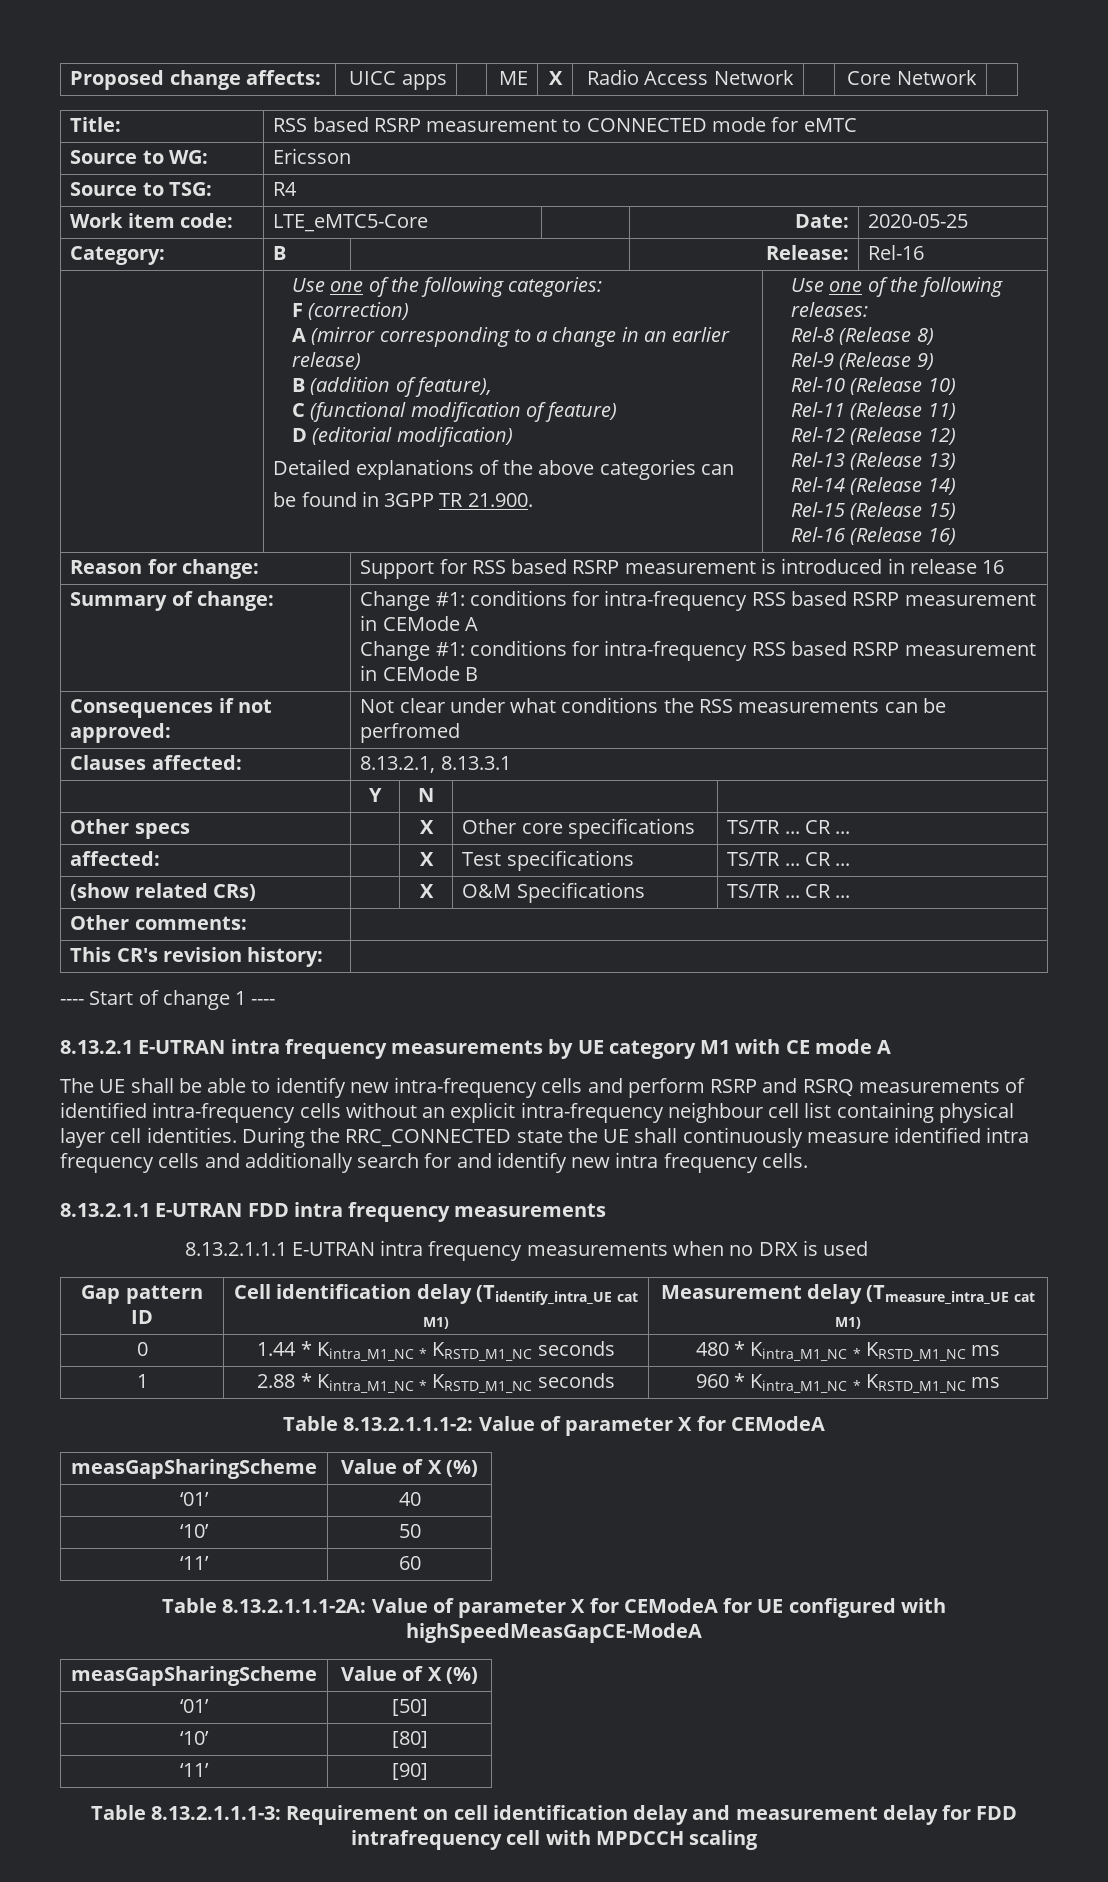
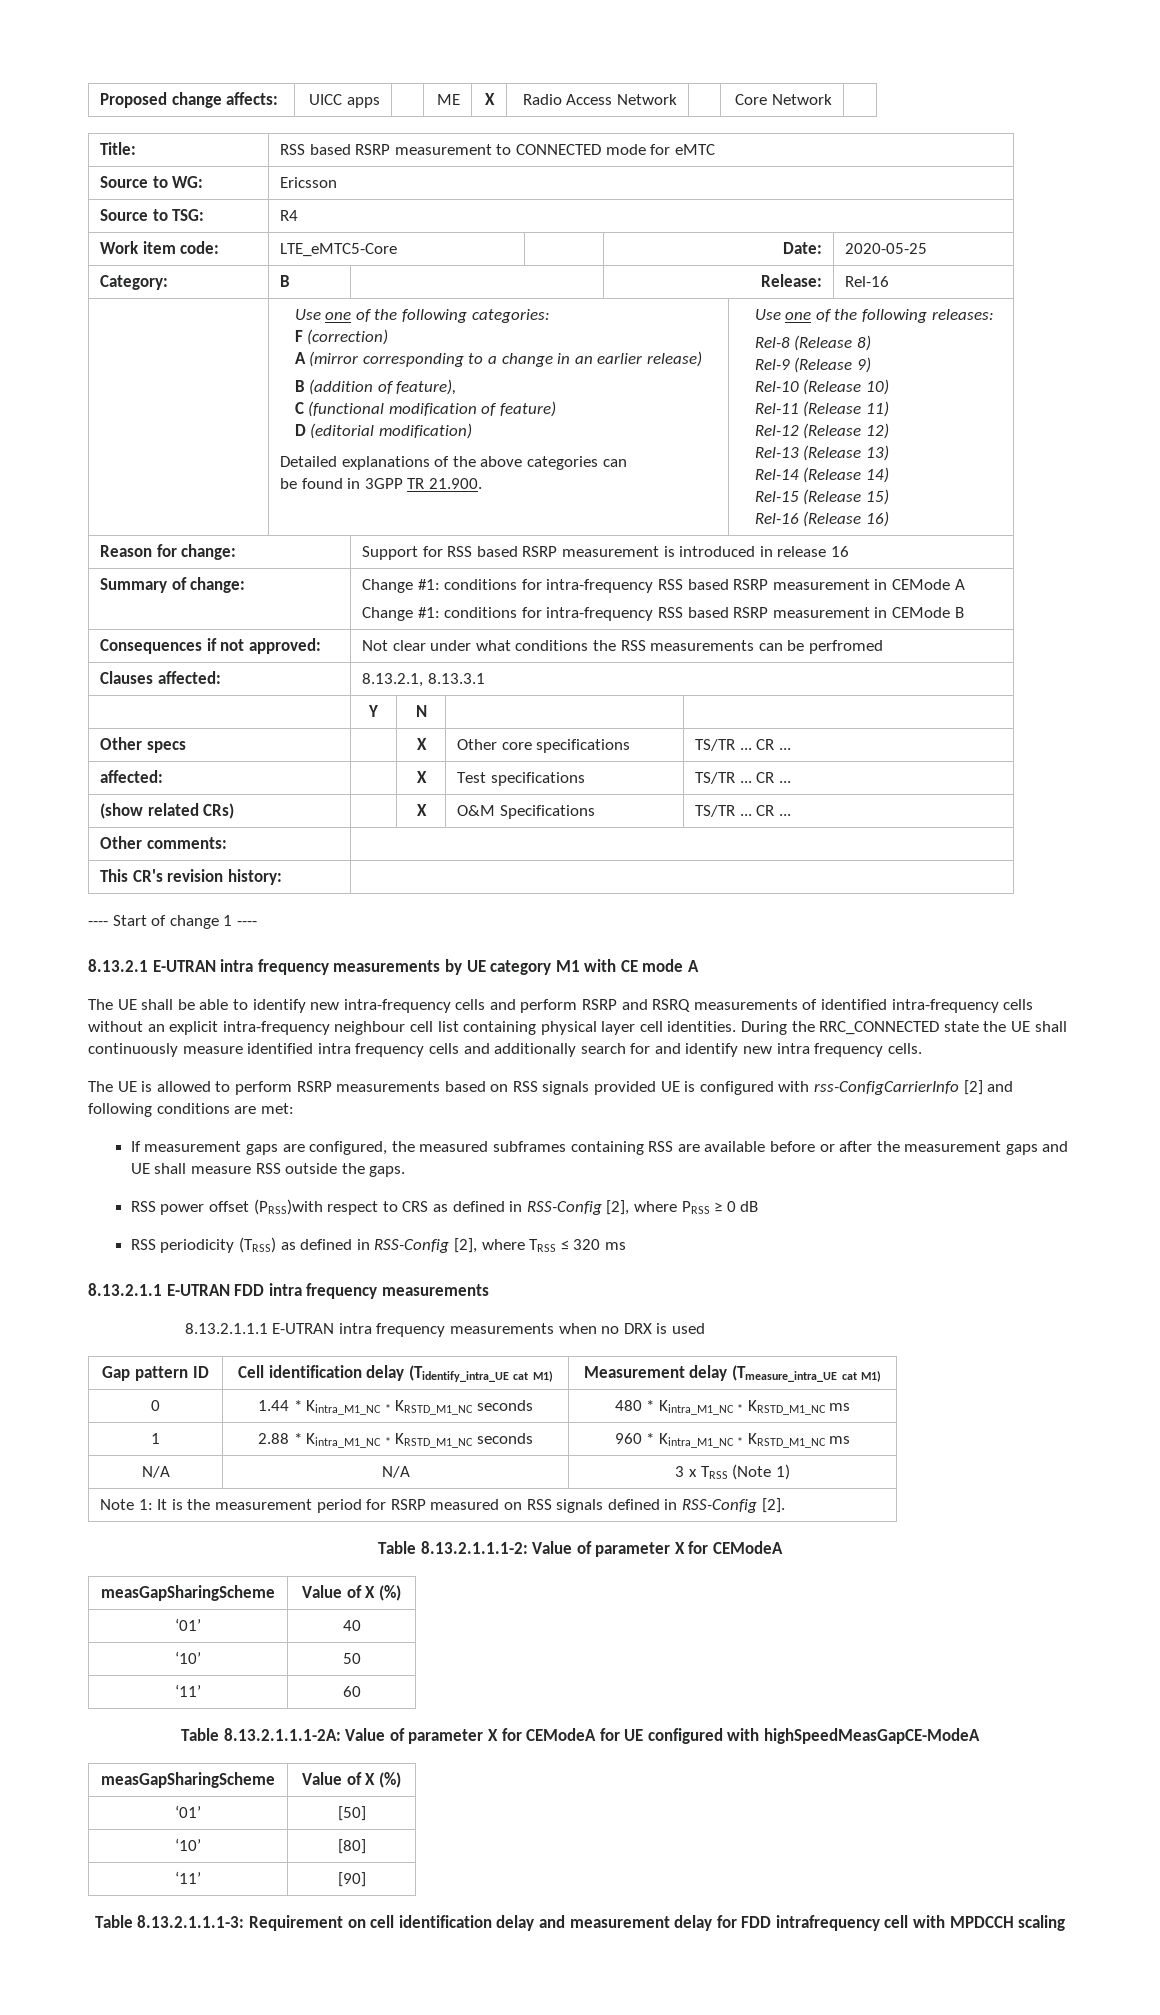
(808, 1160) none -> [88,1080,1014,1095] [88,1103,294,1117] [130,1141,1069,1155] [130,1163,406,1177] [130,1199,759,1215] [130,1237,626,1253] // The UE is allowed to perform RSRP measurements based on RSS signals provided UE is configured with rss-ConfigCarrierInfo [2] and following conditions are met: // If measurement gaps are configured, the measured subframes containing RSS are available before or after the measurement gaps and UE shall measure RSS outside the gaps. // RSS power offset (PRSS)with respect to CRS as defined in RSS-Config [2], where PRSS ≥ 0 dB // RSS periodicity (TRSS) as defined in RSS-Config [2], where TRSS ≤ 320 ms
(1001, 1382) none -> [141,1466,170,1478] [381,1466,410,1478] [675,1464,790,1480] [100,1498,785,1513] // N/A | N/A | 3 x TRSS (Note 1) // Note 1: It is the measurement period for RSRP measured on RSS signals defined in RSS-Config [2].

